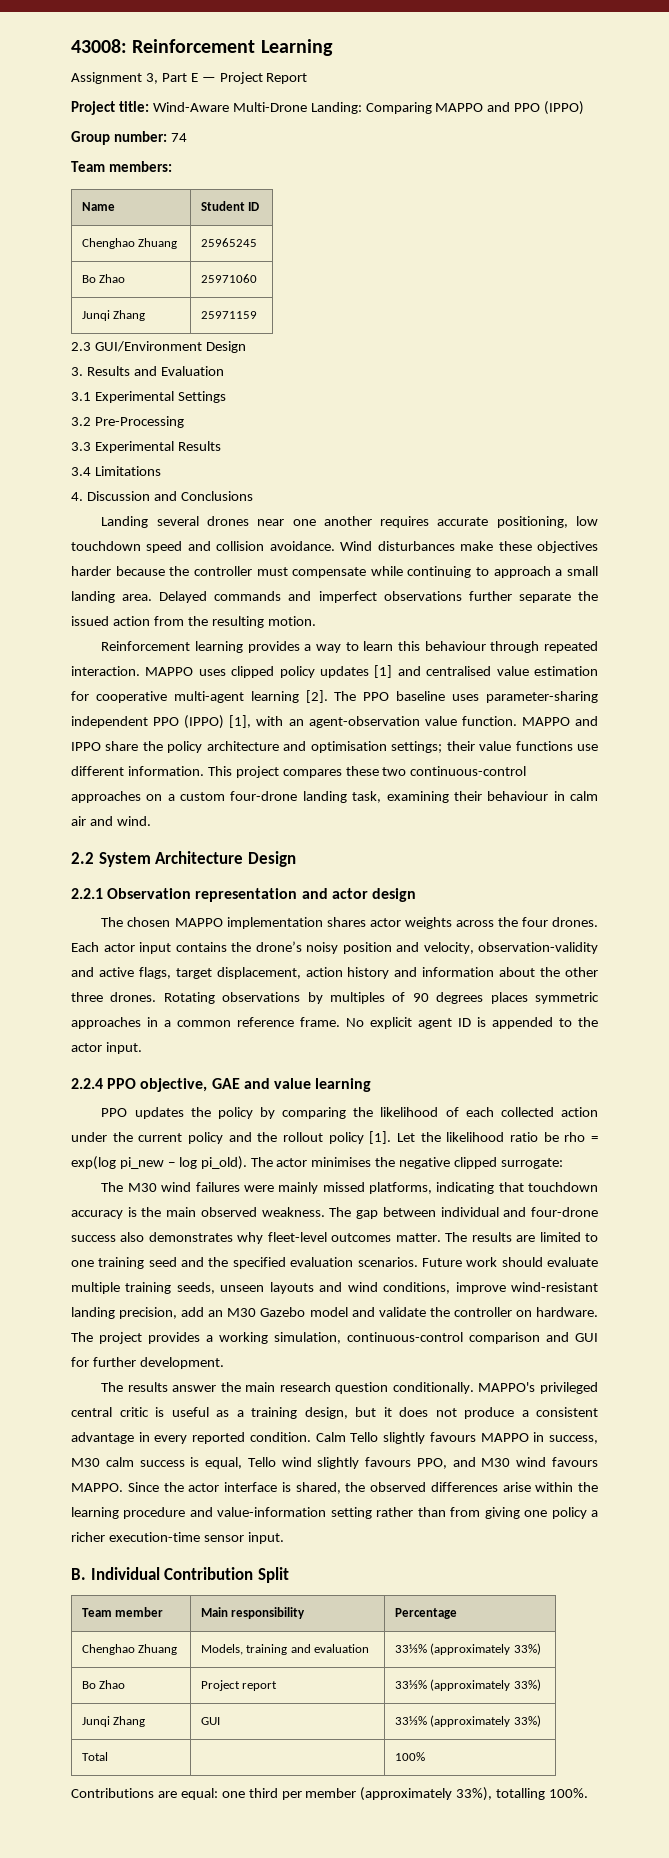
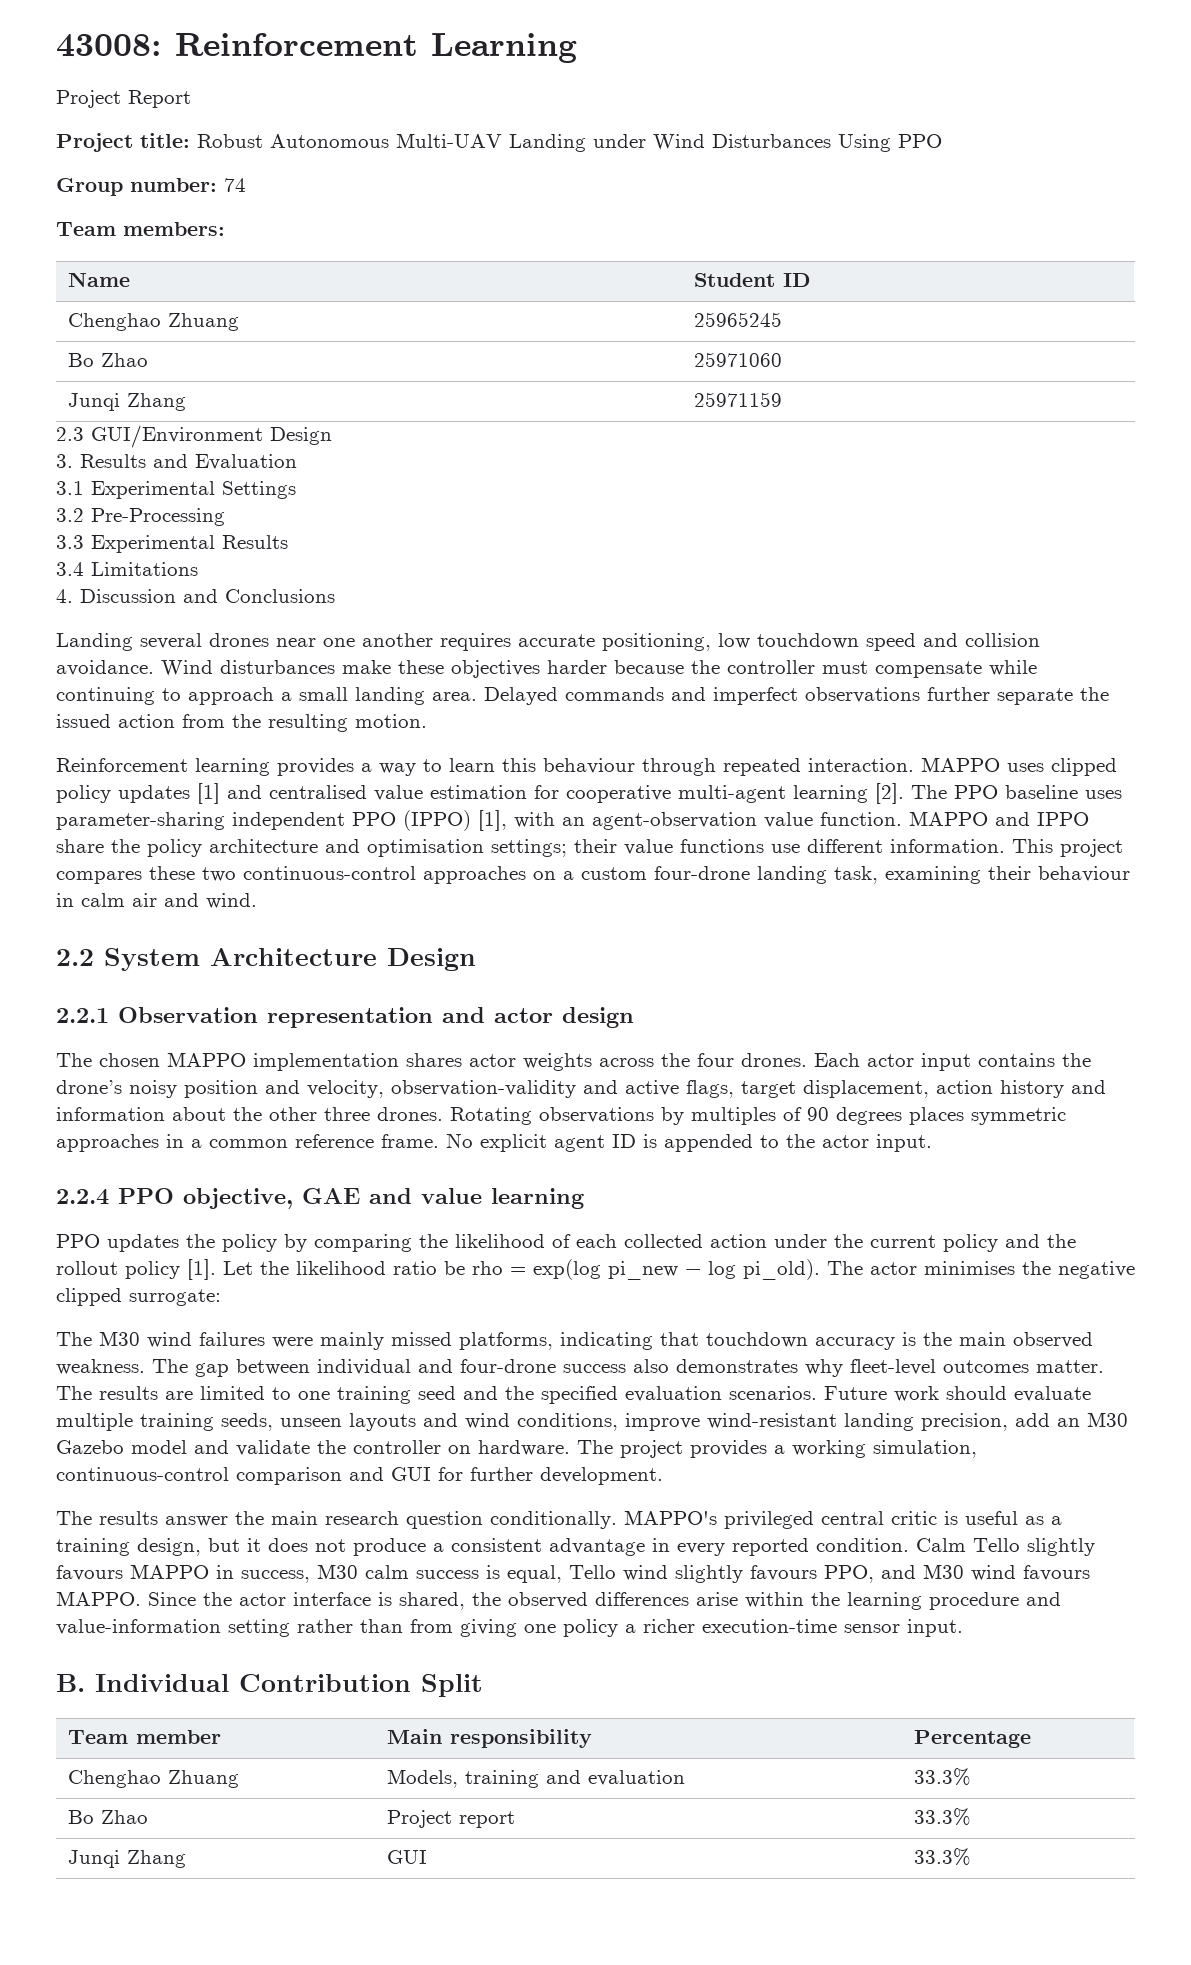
[71,72,216,84] Assignment 3, Part E — -> (577, 48) none
[152,101,585,115] Wind-Aware Multi-Drone Landing: Comparing MAPPO and PPO (IPPO) -> [197,133,942,152] Robust Autonomous Multi-UAV Landing under Wind Disturbances Using PPO
[394,1643,541,1655] 33⅓% (approximately 33%) -> [913,1768,971,1786] 33.3%
[394,1679,541,1691] 33⅓% (approximately 33%) -> [913,1808,971,1826] 33.3%
[394,1715,541,1727] [81,1752,108,1761] [394,1752,425,1761] [71,1787,589,1801] 33⅓% (approximately 33%) // Total | | 100% // Contributions are equal: one third per member (approximately 33%), totalling 100%. -> [913,1848,971,1866] 33.3%

